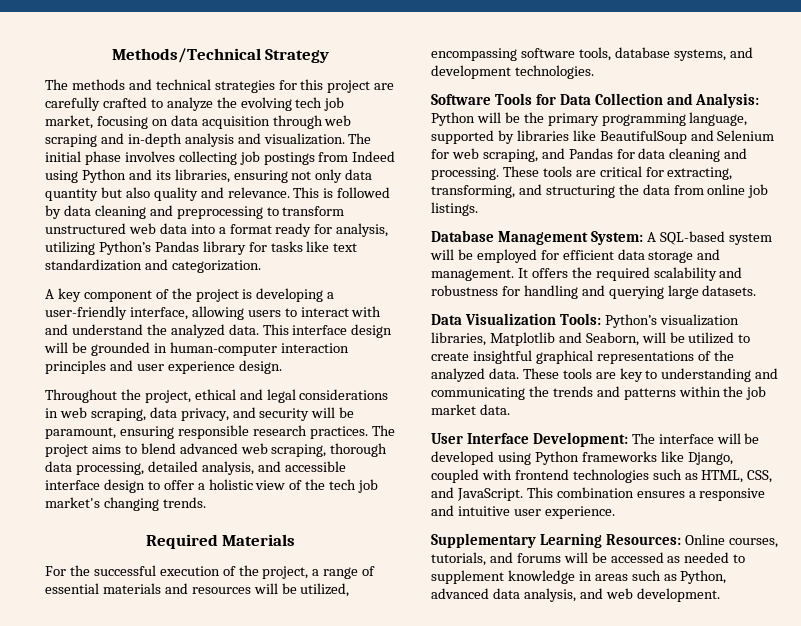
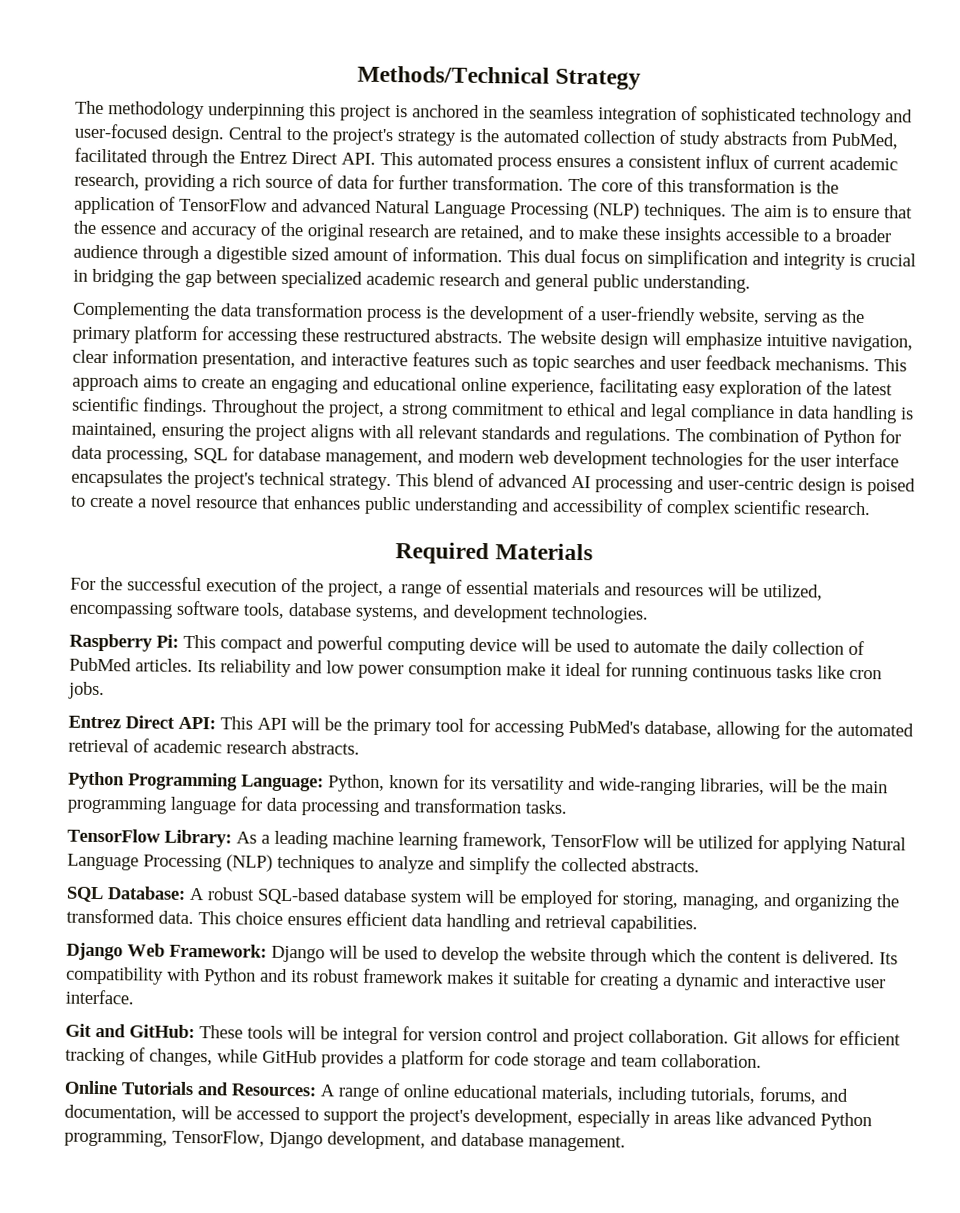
[71,79,395,93] [45,97,345,111] [45,115,352,129] [45,133,372,147] [45,151,396,165] [45,169,373,183] [45,187,391,201] [45,205,345,219] [45,223,389,237] [45,241,358,255] [45,259,261,273] [45,288,335,302] [45,306,382,320] [45,324,393,338] [44,342,349,356] [45,360,282,374] [45,389,389,403] [45,407,355,421] [45,425,395,439] [45,443,388,457] [45,461,346,475] [45,479,379,493] [45,497,206,511] methods and technical strategies for this project are carefully crafted to analyze the evolving tech job market, focusing on data acquisition through web scraping and in-depth analysis and visualization. The initial phase involves collecting job postings from Indeed using Python and its libraries, ensuring not only data quantity but also quality and relevance. This is followed by data cleaning and preprocessing to transform unstructured web data into a format ready for analysis, utilizing Python’s Pandas library for tasks like text standardization and categorization. // A key component of the project is developing a user-friendly interface, allowing users to interact with and understand the analyzed data. This interface design will be grounded in human-computer interaction principles and user experience design. // Throughout the project, ethical and legal considerations in web scraping, data privacy, and security will be paramount, ensuring responsible research practices. The project aims to blend advanced web scraping, thorough data processing, detailed analysis, and accessible interface design to offer a holistic view of the tech job market's changing trends. -> [108,101,913,127] [74,123,898,150] [74,147,898,171] [74,172,839,194] [74,196,913,221] [73,220,891,245] [73,244,916,270] [73,268,751,293] [72,301,865,327] [72,325,913,352] [72,349,907,372] [72,373,893,399] [72,396,914,424] [71,421,901,448] [71,445,899,470] [71,469,916,496] [71,494,871,518] methodology underpinning this project is anchored in the seamless integration of sophisticated technology and user-focused design. Central to the project's strategy is the automated collection of study abstracts from PubMed, facilitated through the Entrez Direct API. This automated process ensures a consistent influx of current academic research, providing a rich source of data for further transformation. The core of this transformation is the application of TensorFlow and advanced Natural Language Processing (NLP) techniques. The aim is to ensure that the essence and accuracy of the original research are retained, and to make these insights accessible to a broader audience through a digestible sized amount of information. This dual focus on simplification and integrity is crucial in bridging the gap between specialized academic research and general public understanding. // Complementing the data transformation process is the development of a user-friendly website, serving as the primary platform for accessing these restructured abstracts. The website design will emphasize intuitive navigation, clear information presentation, and interactive features such as topic searches and user feedback mechanisms. This approach aims to create an engaging and educational online experience, facilitating easy exploration of the latest scientific findings. Throughout the project, a strong commitment to ethical and legal compliance in data handling is maintained, ensuring the project aligns with all relevant standards and regulations. The combination of Python for data processing, SQL for database management, and modern web development technologies for the user interface encapsulates the project's technical strategy. This blend of advanced AI processing and user-centric design is poised to create a novel resource that enhances public understanding and accessibility of complex scientific research.
[431,93,760,108] [431,112,748,126] [431,130,775,144] [431,148,748,162] [431,166,733,180] [431,184,769,198] [431,202,478,216] [431,230,725,245] Software Tools for Data Collection and Analysis: Python will be the primary programming language, supported by libraries like BeautifulSoup and Selenium for web scraping, and Pandas for data cleaning and processing. These tools are critical for extracting, transforming, and structuring the data from online job listings. // Database Management System: A SQL-based -> [69,633,865,659] [69,657,882,682] [68,681,105,700] [68,715,914,740] [68,738,360,755] [68,771,888,796] [67,796,567,816] [67,828,906,854] [67,853,700,875] [66,886,407,905] Raspberry Pi: This compact and powerful computing device will be used to automate the daily collection of PubMed articles. Its reliability and low power consumption make it ideal for running continuous tasks like cron jobs. // Entrez Direct API: This API will be the primary tool for accessing PubMed's database, allowing for the automated retrieval of academic research abstracts. // Python Programming Language: Python, known for its versatility and wide-ranging libraries, will be the main programming language for data processing and transformation tasks. // TensorFlow Library: As a leading machine learning framework, TensorFlow will be utilized for applying Natural Language Processing (NLP) techniques to analyze and simplify the collected abstracts. // SQL Database: A robust SQL-based database
[562,249,721,263] [431,267,743,281] [431,285,757,299] [431,313,739,328] [431,332,751,346] [431,350,734,364] [431,368,779,382] [431,386,767,400] [431,404,510,415] [431,432,760,447] [431,451,733,465] [431,469,773,483] [431,487,766,501] [431,505,615,519] [431,533,778,548] [431,552,746,566] [431,570,727,584] [431,588,720,602] efficient data storage and management. It offers the required scalability and robustness for handling and querying large datasets. // Data Visualization Tools: Python’s visualization libraries, Matplotlib and Seaborn, will be utilized to create insightful graphical representations of the analyzed data. These tools are key to understanding and communicating the trends and patterns within the job market data. // User Interface Development: The interface will be developed using Python frameworks like Django, coupled with frontend technologies such as HTML, CSS, and JavaScript. This combination ensures a responsive and intuitive user experience. // Supplementary Learning Resources: Online courses, tutorials, and forums will be accessed as needed to supplement knowledge in areas such as Python, advanced data analysis, and web development. -> [622,892,900,912] [66,908,698,934] [66,942,898,966] [66,966,886,991] [65,989,134,1005] [65,1023,901,1047] [65,1047,762,1071] [64,1080,848,1105] [64,1104,872,1131] [64,1129,626,1152] storing, managing, and organizing the transformed data. This choice ensures efficient data handling and retrieval capabilities. // Django Web Framework: Django will be used to develop the website through which the content is delivered. Its compatibility with Python and its robust framework makes it suitable for creating a dynamic and interactive user interface. // Git and GitHub: These tools will be integral for version control and project collaboration. Git allows for efficient tracking of changes, while GitHub provides a platform for code storage and team collaboration. // Online Tutorials and Resources: A range of online educational materials, including tutorials, forums, and documentation, will be accessed to support the project's development, especially in areas like advanced Python programming, TensorFlow, Django development, and database management.

